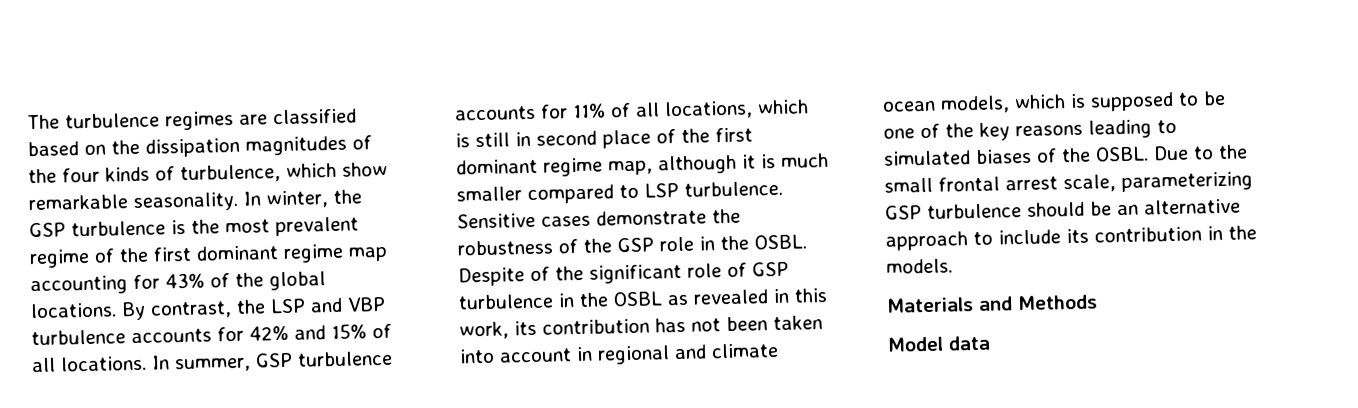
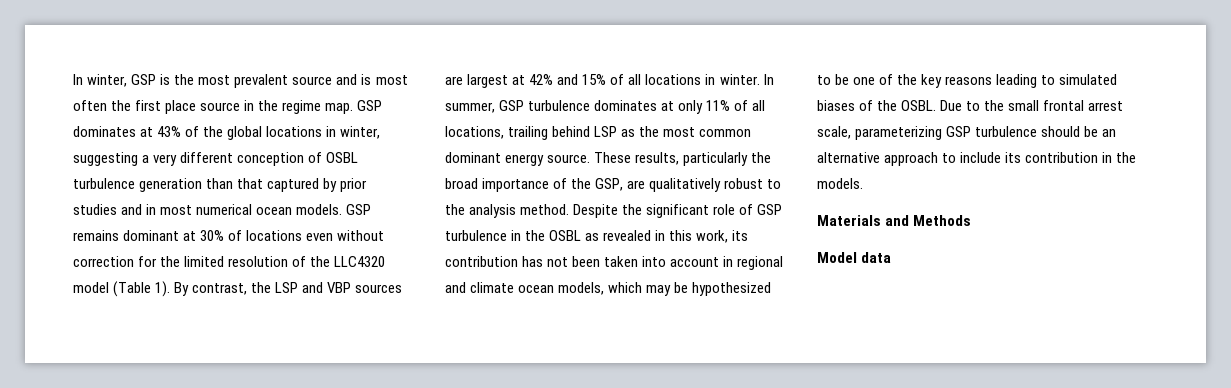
[27,108,357,131] [27,135,372,158] [28,161,388,184] [28,189,362,213] [29,216,359,238] [29,243,388,269] [30,271,326,296] [30,302,117,319] The turbulence regimes are classified based on the dissipation magnitudes of the four kinds of turbulence, which show remarkable seasonality. In winter, the GSP turbulence is the most prevalent regime of the first dominant regime map accounting for 43% of the global locations. -> [73,74,408,88] [73,100,383,114] [73,126,381,140] [73,152,359,166] [73,178,368,192] [73,204,372,215] [73,230,385,241] [73,256,386,267] [73,281,171,297] In winter, GSP is the most prevalent source and is most often the first place source in the regime map. GSP dominates at 43% of the global locations in winter, suggesting a very different conception of OSBL turbulence generation than that captured by prior studies and in most numerical ocean models. GSP remains dominant at 30% of locations even without correction for the limited resolution of the LLC4320 model (Table 1).
[31,326,244,346] turbulence accounts for -> [355,284,403,293] [445,74,526,88] sources are largest at
[60,355,147,372] locations. -> [645,74,760,85] locations in winter.
[455,104,568,121] accounts for -> [594,100,704,114] dominates at only
[757,99,809,115] [455,127,753,149] [456,152,829,177] [456,180,783,205] [457,208,741,229] [457,234,807,256] [458,266,550,287] which is still in second place of the first dominant regime map, although it is much smaller compared to LSP turbulence. Sensitive cases demonstrate the robustness of the GSP role in the OSBL. Despite of -> [508,126,752,140] [445,152,772,166] [445,178,782,192] [445,204,619,218] trailing behind LSP as the most common dominant energy source. These results, particularly the broad importance of the GSP, are qualitatively robust to the analysis method. Despite
[1070,91,1174,112] is supposed -> [646,282,772,296] may be hypothesized

